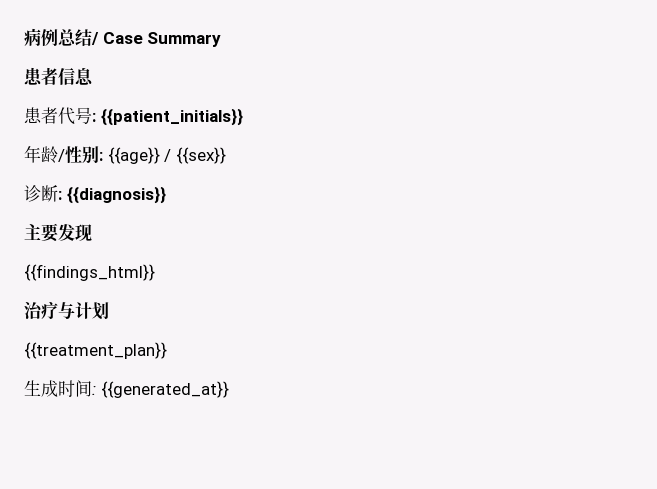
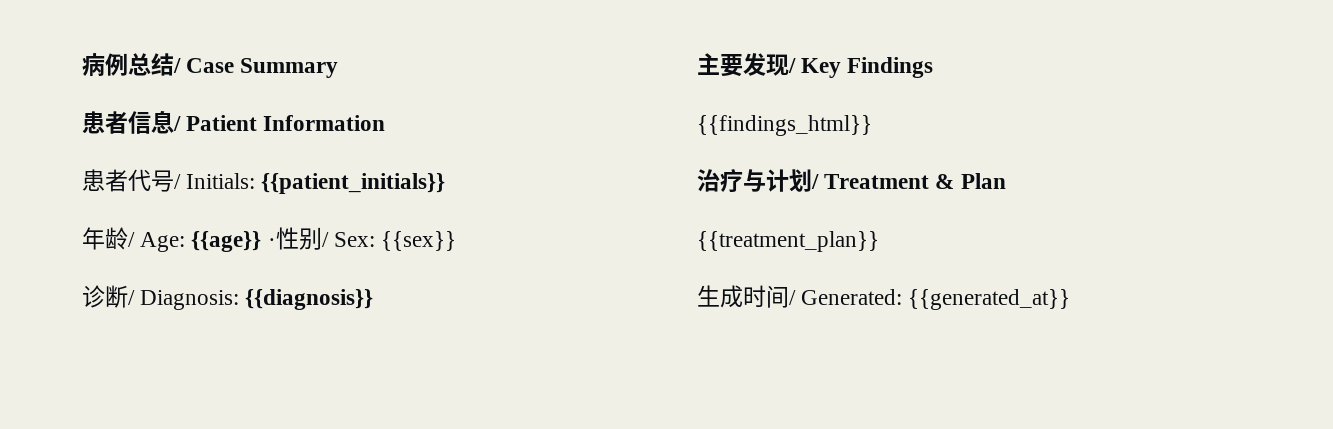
(94, 76) none -> [173,115,386,131] / Patient Information
[92,113,96,122] : -> [174,173,256,189] / Initials:
[65,146,172,164] 性别: {{age}} / -> [140,227,375,252] Age: {{age}} ·性别/ Sex:
[58,191,62,200] : -> [128,290,240,310] / Diagnosis:
(92, 232) none -> [788,57,934,78] / Key Findings
(109, 311) none -> [811,173,1006,189] / Treatment & Plan
[92,386,96,395] : -> [789,289,903,305] / Generated:

